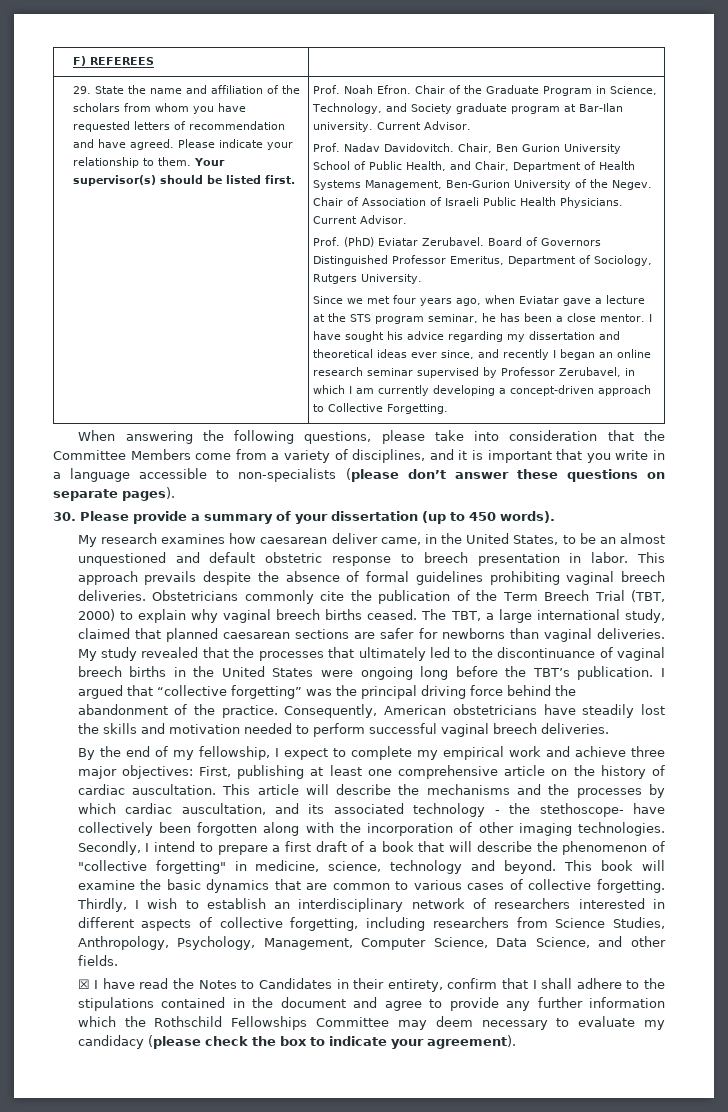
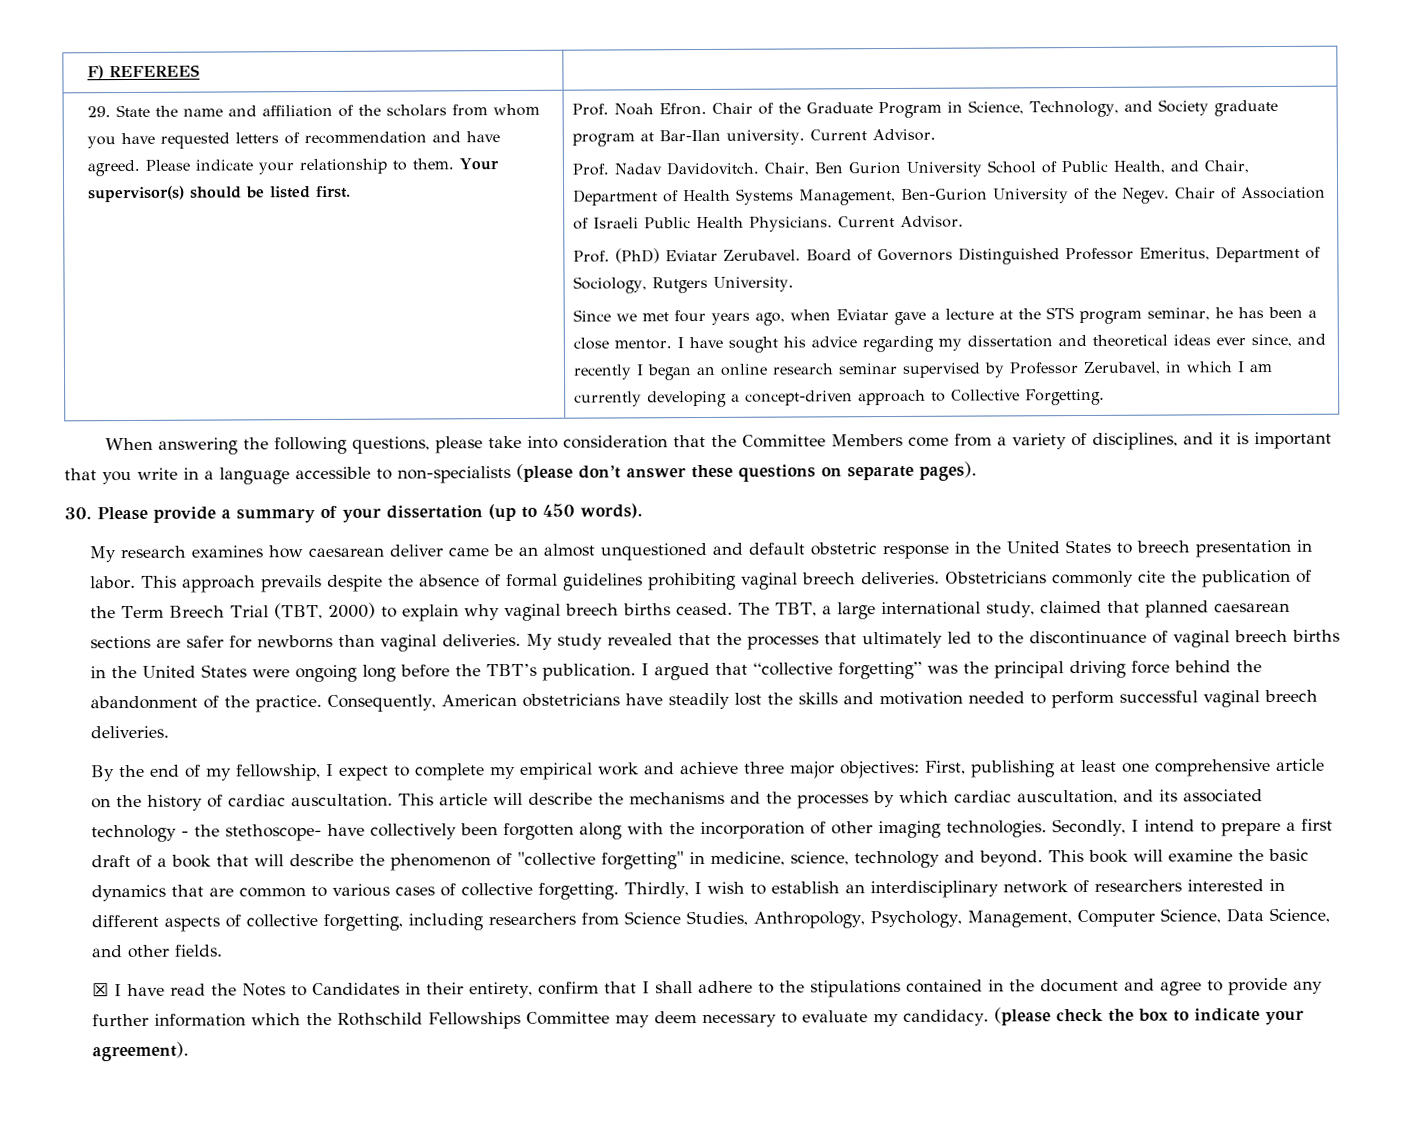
[380,533,576,545] came, in the United States, to -> [447,547,489,557] came
(392, 561) none -> [953,539,1111,554] in the United States
[77,1035,144,1049] candidacy -> [902,1009,989,1026] candidacy.

